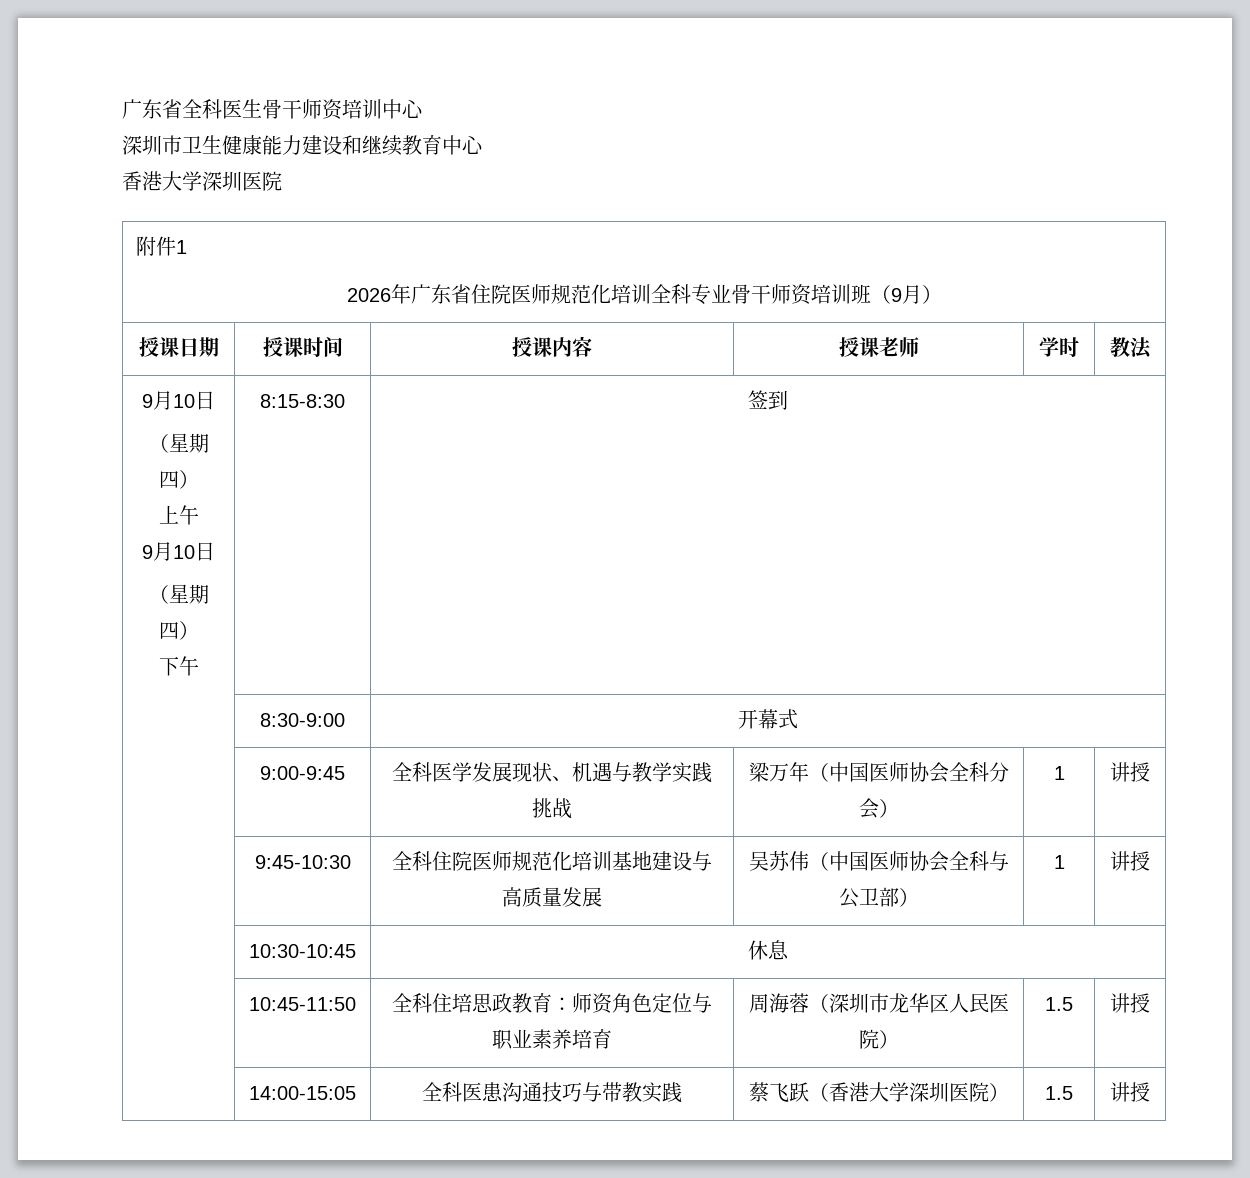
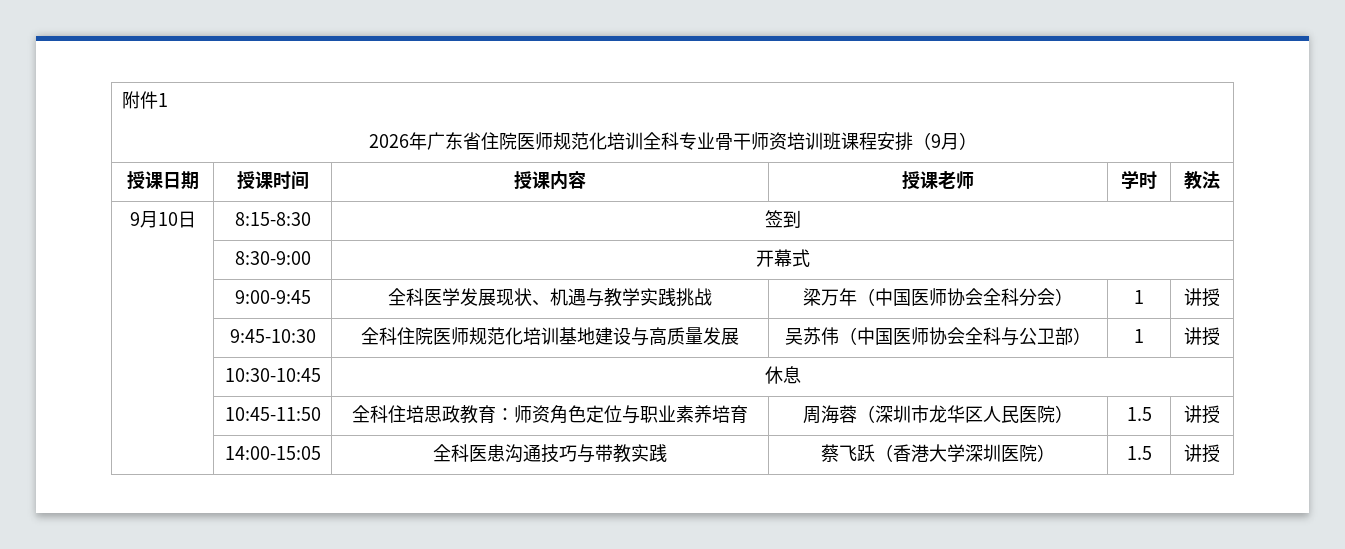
[122,99,424,120] [122,135,484,156] [122,171,282,191] 广东省全科医生骨干师资培训中心 // 深圳市卫生健康能力建设和继续教育中心 // 香港大学深圳医院 // -> (121, 100) none
(871, 294) none -> [840,132,913,151] 课程安排
[148,433,209,453] [158,470,199,489] [158,505,199,525] [142,542,215,561] [148,584,209,604] [158,621,199,640] [158,656,199,676] // （星期四） // 上午 // 9月10日 // （星期四） // 下午 -> (196, 219) none

